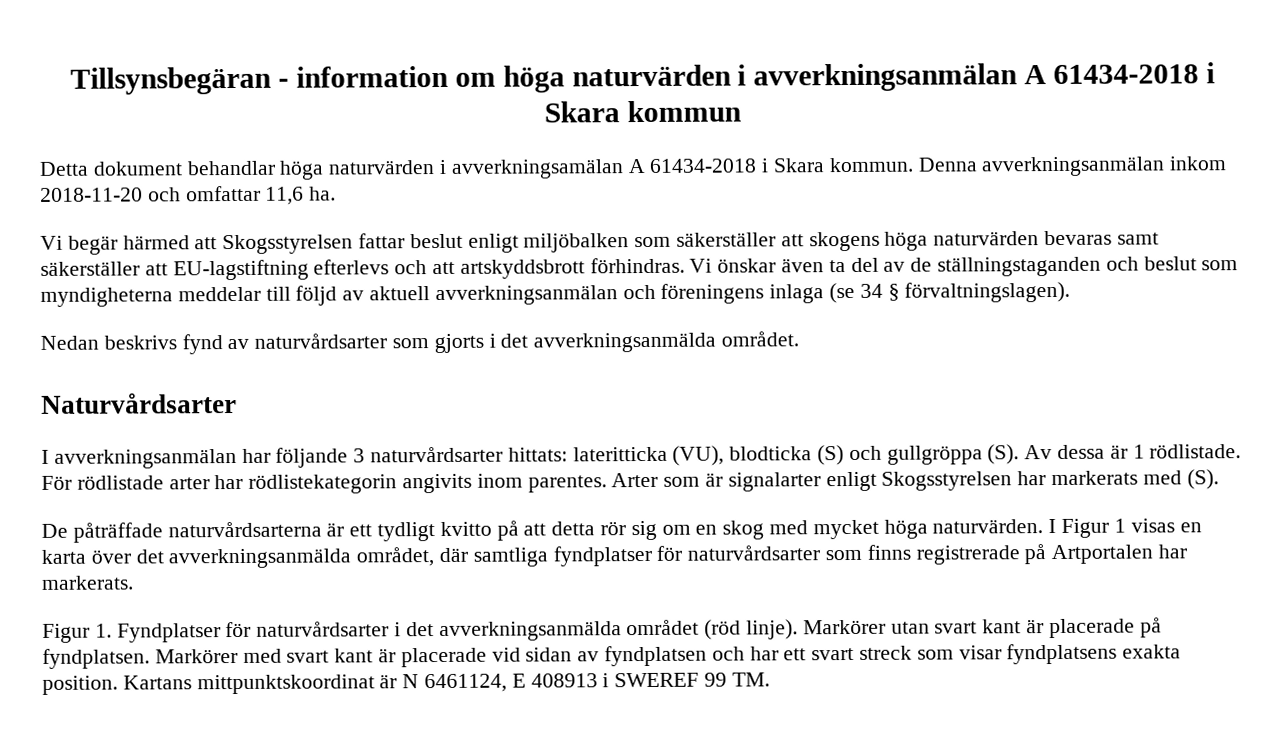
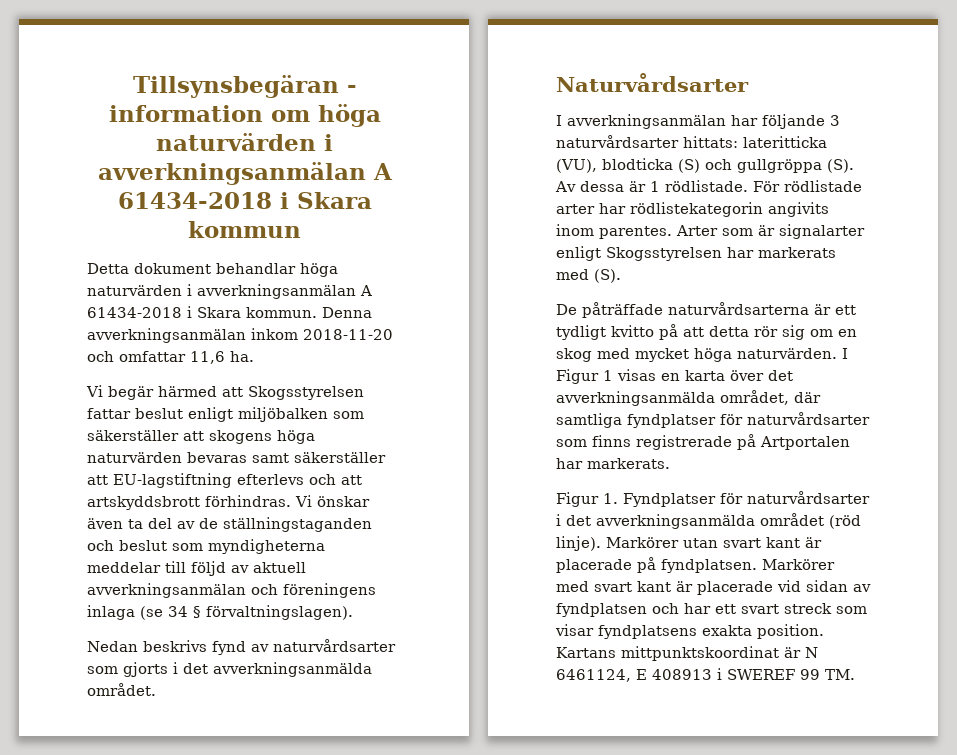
[450,159,624,179] avverkningsamälan -> [197,284,356,299] avverkningsanmälan

